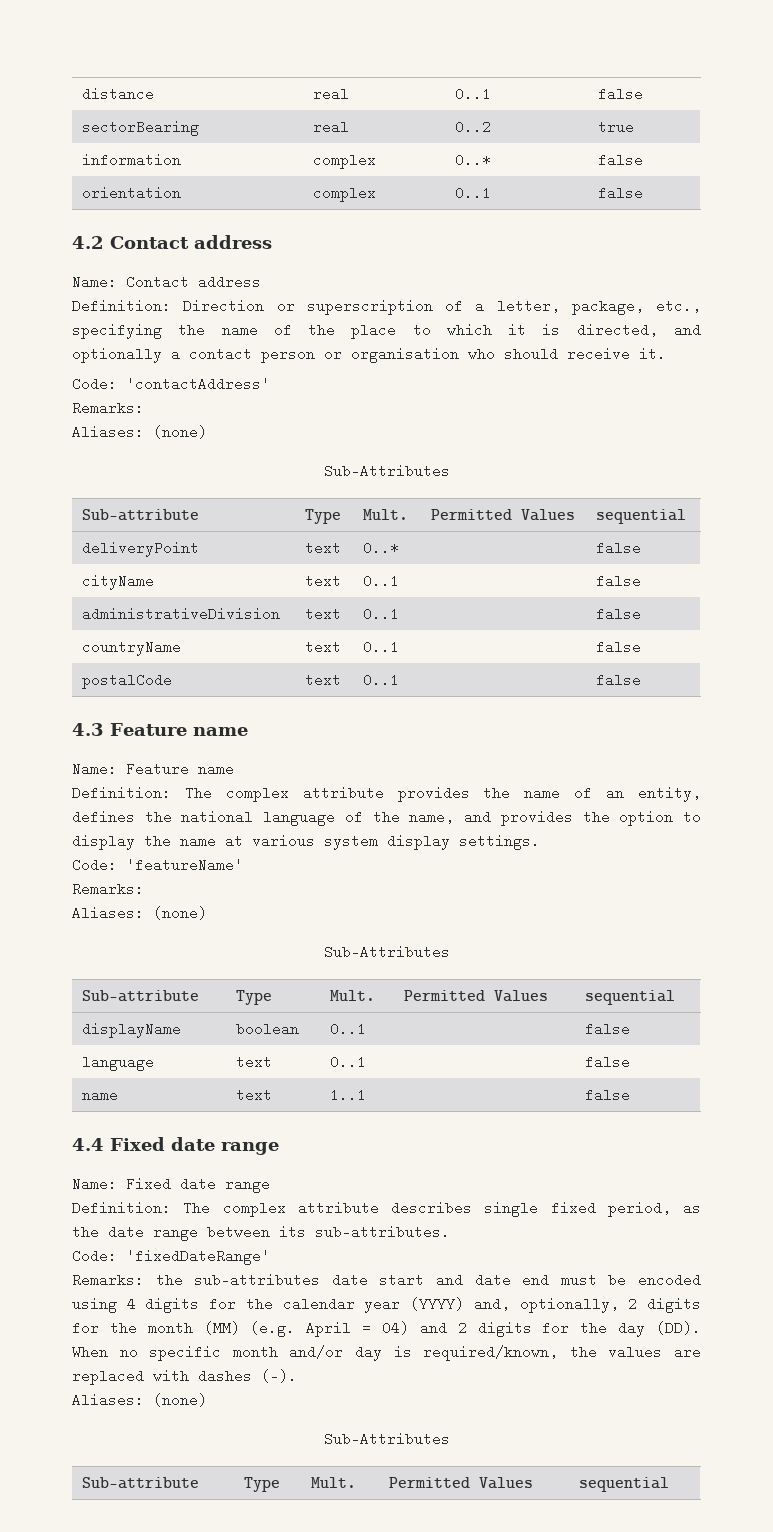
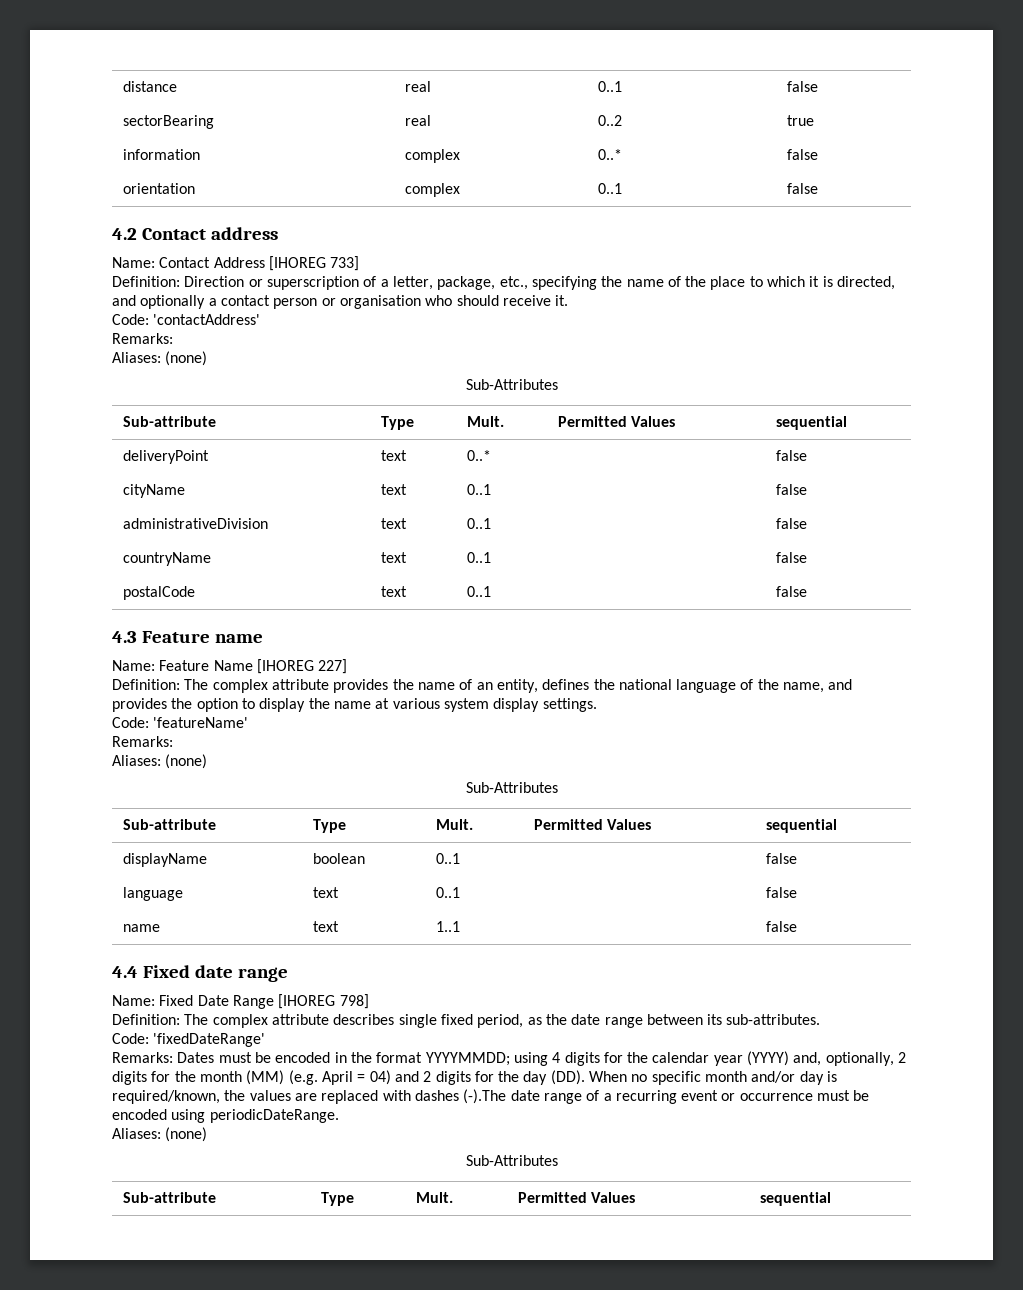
[198,275,261,289] address -> [213,256,360,271] Address [IHOREG 733]
[198,762,234,776] name -> [213,659,348,674] Name [IHOREG 227]
[180,1177,270,1193] date range -> [197,994,369,1009] Date Range [IHOREG 798]
[155,1273,702,1287] the sub-attributes date start and date end must be encoded -> [177,1052,510,1066] Dates must be encoded in the format YYYYMMDD;
[261,1369,297,1383] (-). -> [463,1089,870,1104] [112,1109,339,1123] (-).The date range of a recurring event or occurrence must be encoded using periodicDateRange.

